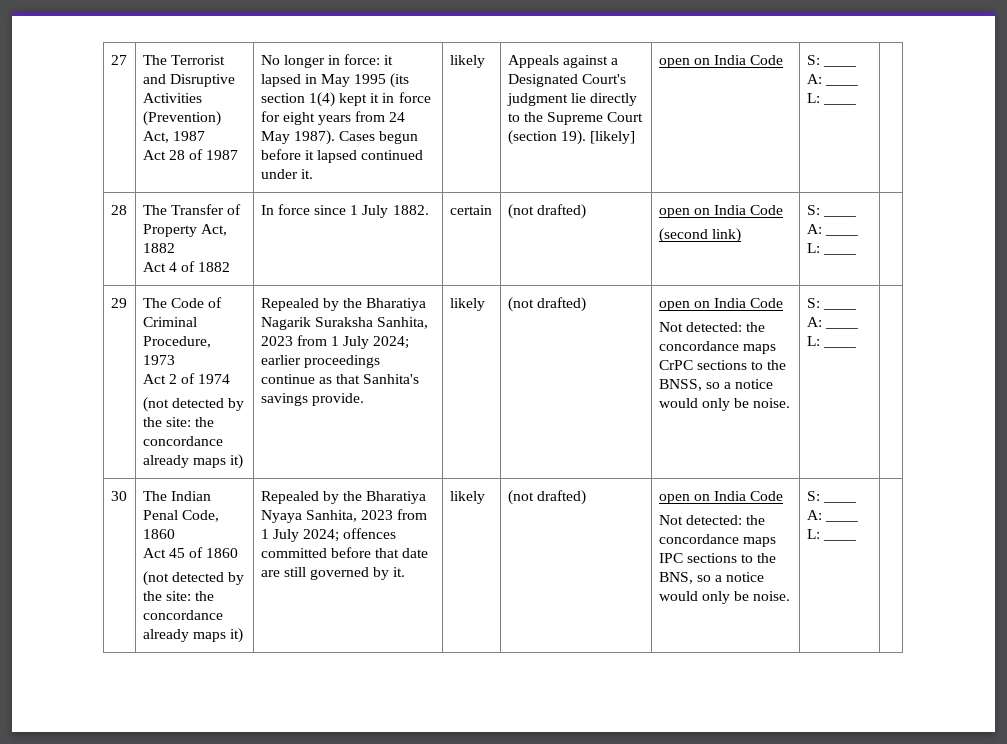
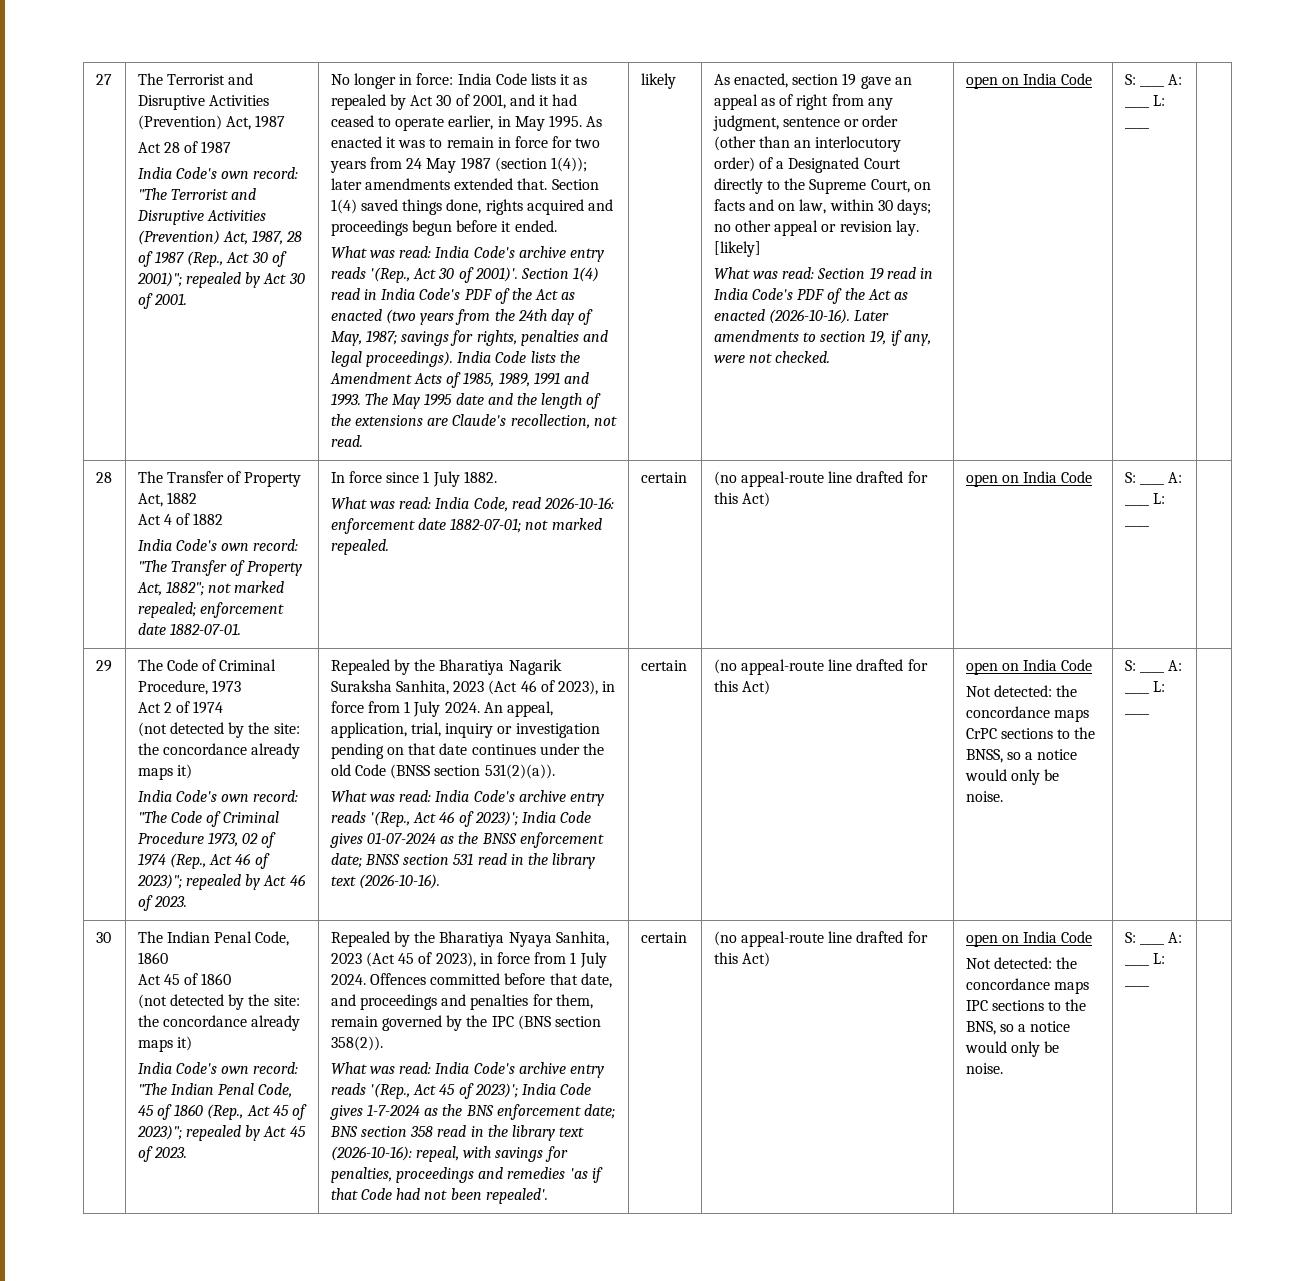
[260,54,394,68] [260,73,410,88] [260,92,380,107] | No longer in force: it lapsed in May 1995 (its section 1(4) kept it -> [137,167,299,179] [137,188,257,200] [136,210,267,225] [137,230,303,245] [137,251,287,267] [136,272,305,288] [137,293,188,309] [330,73,588,89] [330,94,578,110] [330,115,603,131] [330,136,494,148] // India Code's own record: "The Terrorist and Disruptive Activities (Prevention) Act, 1987, 28 of 1987 (Rep., Act 30 of 2001)"; repealed by Act 30 of 2001. | No longer in force: India Code lists it as repealed by Act 30 of 2001, and it had ceased to operate earlier, in May 1995. As enacted it was to remain
[282,112,315,125] eight -> [575,138,601,148] two
[293,130,419,145] [260,149,424,163] [260,169,313,179] [449,55,485,68] [507,55,618,68] [507,74,626,87] [506,93,637,106] [507,112,644,125] [507,130,635,145] 1987). Cases begun before it lapsed continued under it. | likely | Appeals against a Designated Court's judgment lie directly to the Supreme Court (section 19). [likely] -> [460,157,588,172] [330,178,599,190] [330,199,614,215] [330,220,557,236] [330,246,605,262] [330,267,600,283] [330,288,576,304] [330,309,594,325] [330,330,609,346] [330,351,580,367] [329,372,590,388] [330,393,602,409] [330,414,617,429] [330,435,363,447] [640,73,676,89] [713,73,912,89] [713,94,893,110] [712,115,899,131] [713,136,902,152] [713,157,901,173] [713,178,931,194] [713,199,932,215] [713,220,919,236] [713,241,761,257] [713,267,934,280] [713,288,909,304] [713,309,890,324] [713,330,931,346] [713,351,831,363] 1987 (section 1(4)); later amendments extended that. Section 1(4) saved things done, rights acquired and proceedings begun before it ended. // What was read: India Code's archive entry reads '(Rep., Act 30 of 2001)'. Section 1(4) read in India Code's PDF of the Act as enacted (two years from the 24th day of May, 1987; savings for rights, penalties and legal proceedings). India Code lists the Amendment Acts of 1985, 1989, 1991 and 1993. The May 1995 date and the length of the extensions are Claude's recollection, not read. | likely | As enacted, section 19 gave an appeal as of right from any judgment, sentence or order (other than an interlocutory order) of a Designated Court directly to the Supreme Court, on facts and on law, within 30 days; no other appeal or revision lay. [likely] // What was read: Section 19 read in India Code's PDF of the Act as enacted (2026-10-16). Later amendments to section 19, if any, were not checked.
(231, 267) none -> [137,539,299,551] [137,560,303,576] [136,581,285,596] [137,602,285,618] [137,623,242,635] // India Code's own record: "The Transfer of Property Act, 1882"; not marked repealed; enforcement date 1882-07-01.
[449,205,492,215] [507,204,586,219] [658,205,784,218] [658,228,741,243] | certain | (not drafted) | open on India Code // (second link) -> [330,497,615,512] [330,518,602,534] [330,539,389,555] [640,472,687,483] [713,471,928,487] [713,492,771,507] [965,471,1093,487] // What was read: India Code, read 2026-10-16: enforcement date 1882-07-01; not marked repealed. | certain | (no appeal-route line drafted for this Act) | open on India Code
(243, 461) none -> [137,790,299,802] [137,811,280,827] [137,832,277,848] [137,853,270,869] [136,874,306,890] [137,895,188,911] // India Code's own record: "The Code of Criminal Procedure 1973, 02 of 1974 (Rep., Act 46 of 2023)"; repealed by Act 46 of 2023.
[296,335,410,349] [260,355,380,368] [260,374,420,384] [260,393,364,406] [449,298,485,311] [507,297,586,312] from 1 July 2024; earlier proceedings continue as that Sanhita's savings provide. | likely | (not drafted) -> [488,680,616,695] [330,701,554,717] [330,722,600,738] [330,743,605,759] [330,764,555,779] [330,790,605,806] [330,811,592,827] [329,832,604,848] [330,853,596,869] [330,874,441,889] [640,660,687,671] [713,659,928,675] [713,680,771,695] (Act 46 of 2023), in force from 1 July 2024. An appeal, application, trial, inquiry or investigation pending on that date continues under the old Code (BNSS section 531(2)(a)). // What was read: India Code's archive entry reads '(Rep., Act 46 of 2023)'; India Code gives 01-07-2024 as the BNSS enforcement date; BNSS section 531 read in the library text (2026-10-16). | certain | (no appeal-route line drafted for this Act)
(243, 635) none -> [137,1062,299,1074] [137,1083,293,1098] [137,1104,308,1120] [136,1125,306,1141] [137,1146,188,1162] // India Code's own record: "The Indian Penal Code, 45 of 1860 (Rep., Act 45 of 2023)"; repealed by Act 45 of 2023.
[397,509,428,520] [260,528,397,542] from 1 July 2024; offences -> [366,952,607,968] [330,973,427,985] (Act 45 of 2023), in force from 1 July 2024. Offences
[402,548,429,558] [260,567,406,580] [449,491,485,504] [507,490,586,505] date are still governed by it. | likely | (not drafted) -> [580,973,612,988] [330,994,593,1010] [330,1015,602,1031] [330,1036,383,1051] [330,1062,605,1078] [330,1083,592,1099] [329,1104,616,1120] [329,1125,585,1141] [330,1146,568,1162] [330,1167,603,1183] [330,1188,548,1204] [640,932,687,943] [713,931,928,947] [713,952,771,967] date, and proceedings and penalties for them, remain governed by the IPC (BNS section 358(2)). // What was read: India Code's archive entry reads '(Rep., Act 45 of 2023)'; India Code gives 1-7-2024 as the BNS enforcement date; BNS section 358 read in the library text (2026-10-16): repeal, with savings for penalties, proceedings and remedies 'as if that Code had not been repealed'. | certain | (no appeal-route line drafted for this Act)

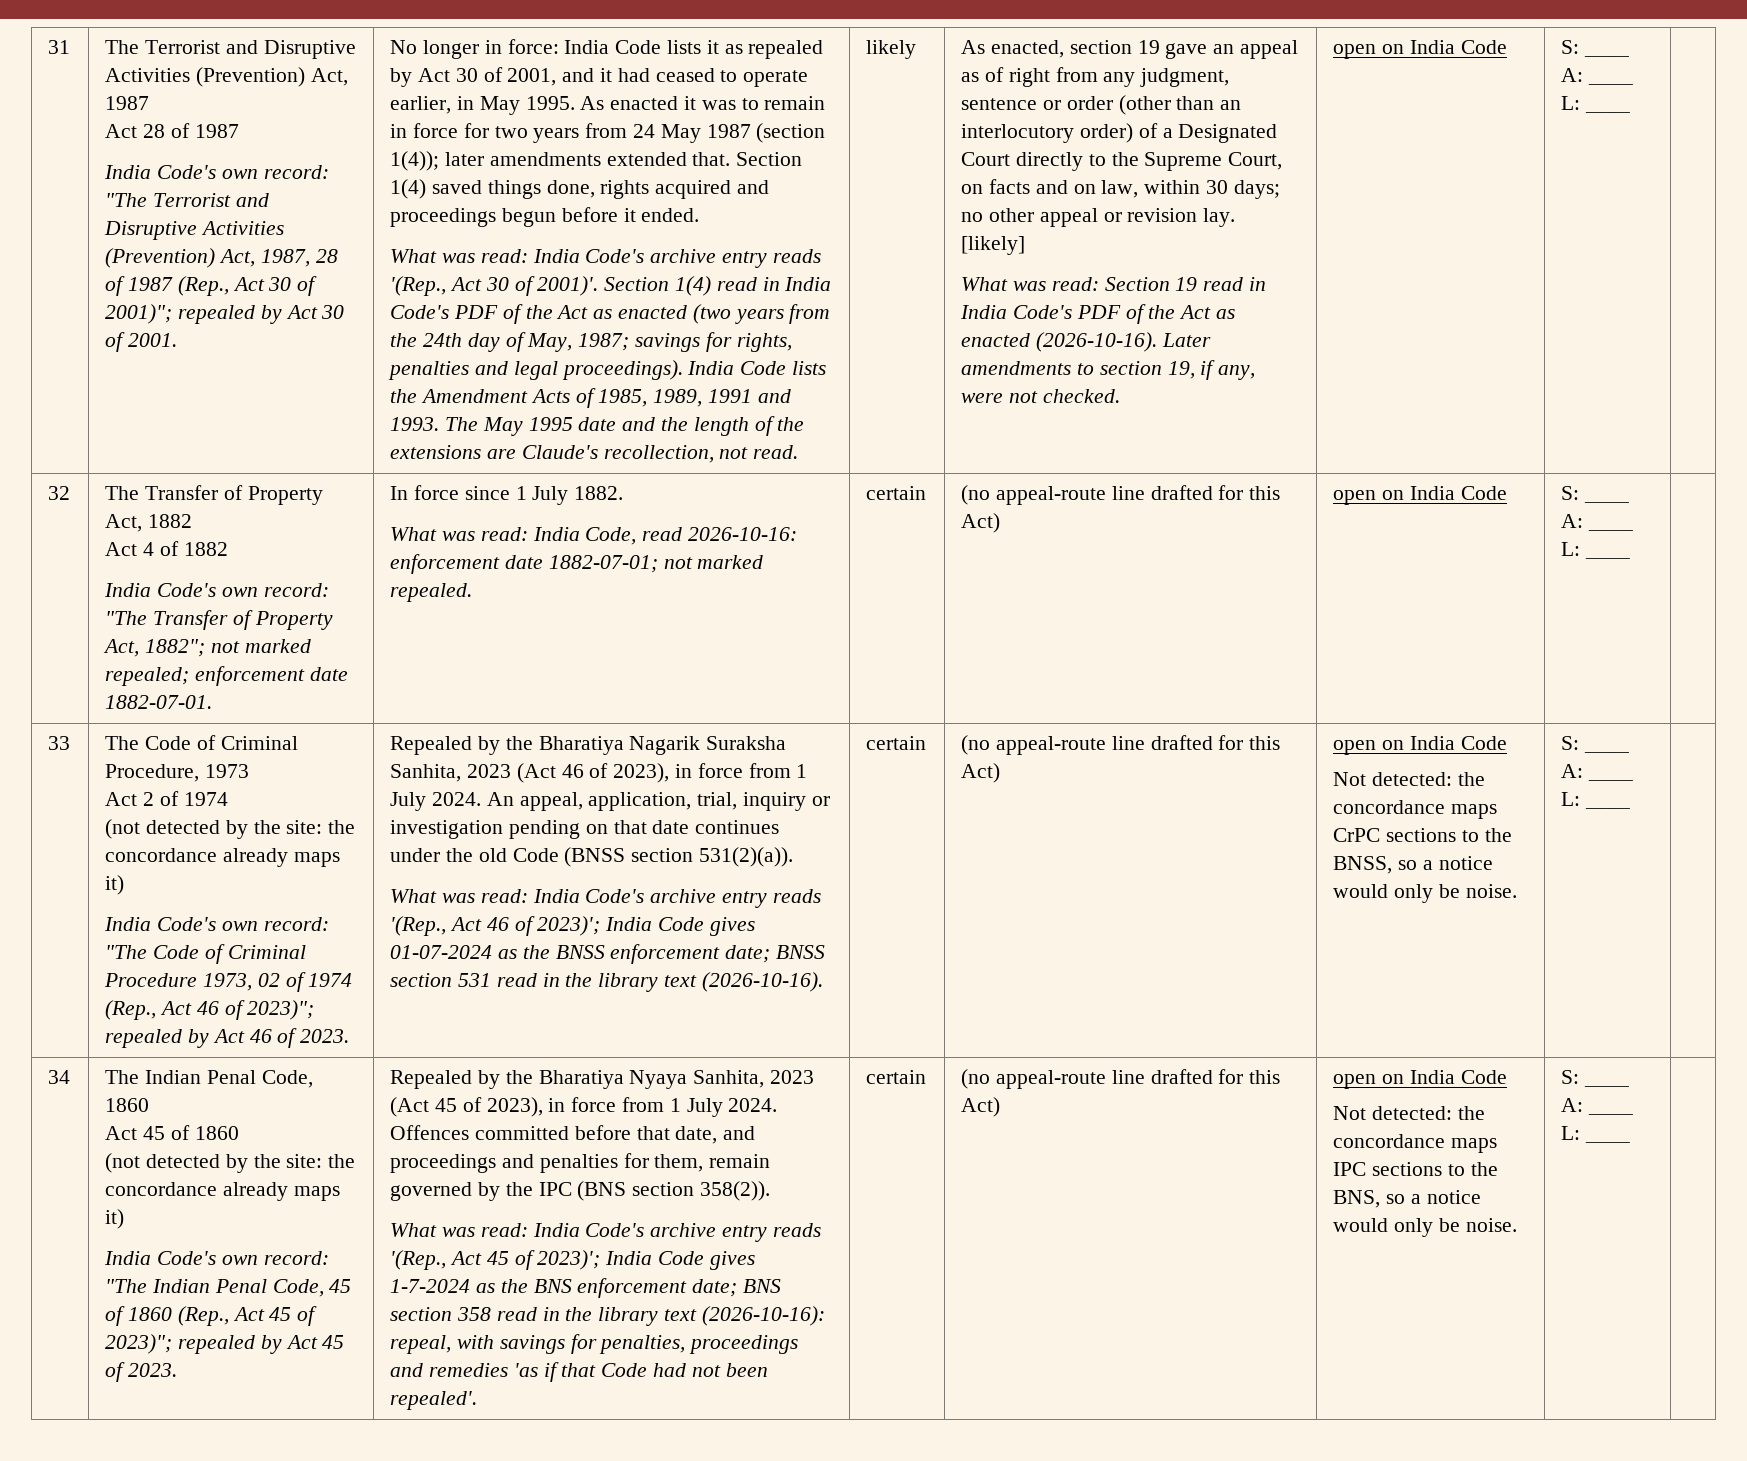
[95,74,112,85] 27 -> [48,40,71,54] 31
[95,472,112,483] 28 -> [48,486,71,500] 32
[95,660,112,672] 29 -> [48,736,71,750] 33
[95,932,111,943] 30 -> [48,1070,71,1084] 34

